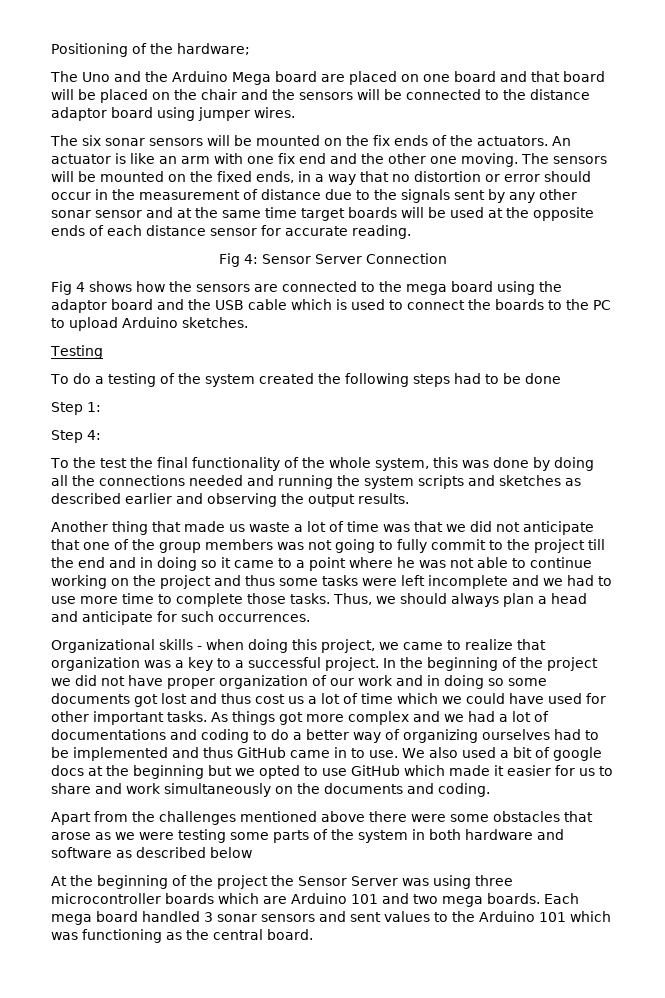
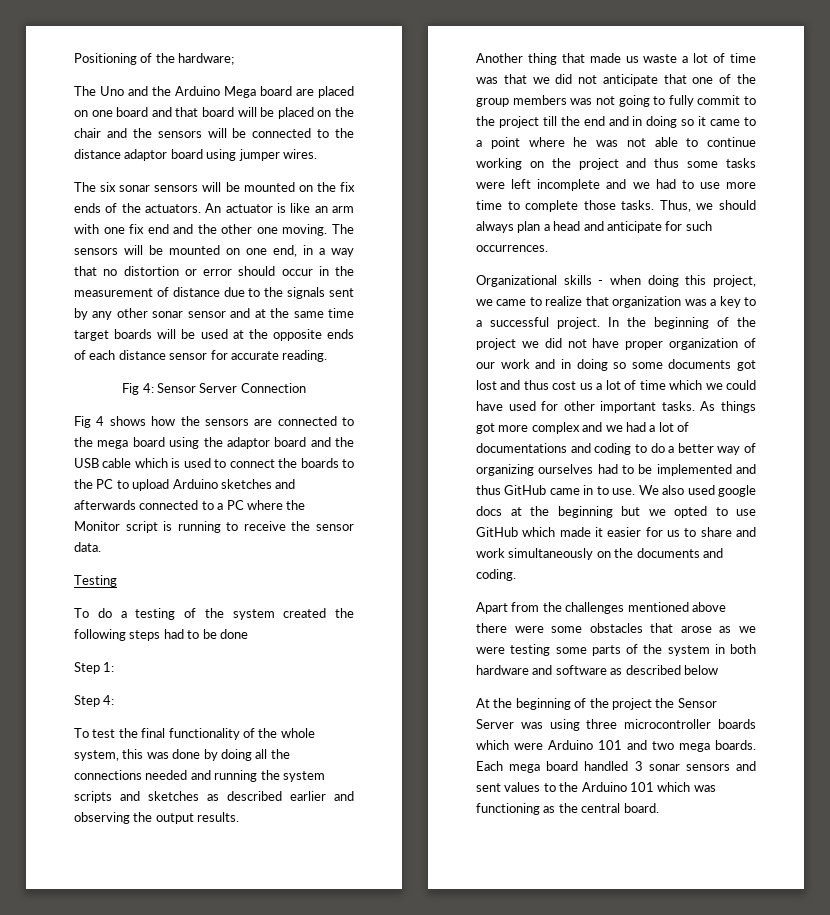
[190,171,294,183] the fixed ends, -> [246,245,297,257] one end,
[182,317,248,328] sketches. -> [220,479,296,489] [74,500,306,510] [74,521,355,533] [74,542,101,552] sketches and afterwards connected to a PC where the Monitor script is running to receive the sensor data.
[72,457,96,468] the -> (89, 733) none
[500,747,550,758] a bit of -> (715, 490) none
[263,896,287,904] are -> [514,743,543,750] were

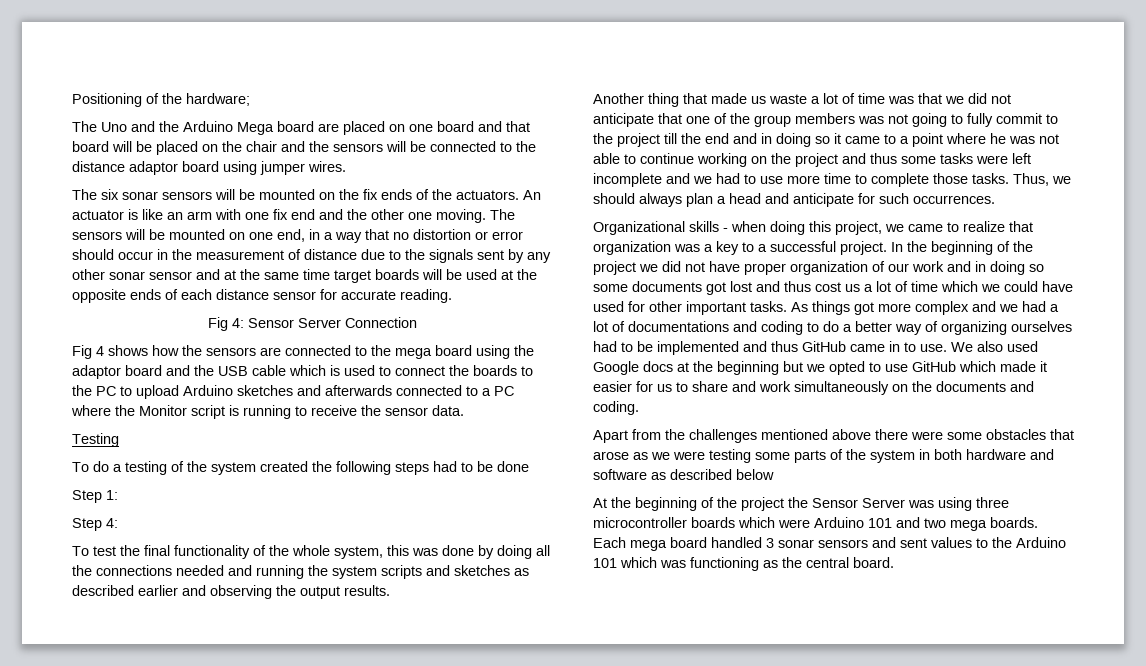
[718,485,756,497] google -> [593,361,639,375] Google

